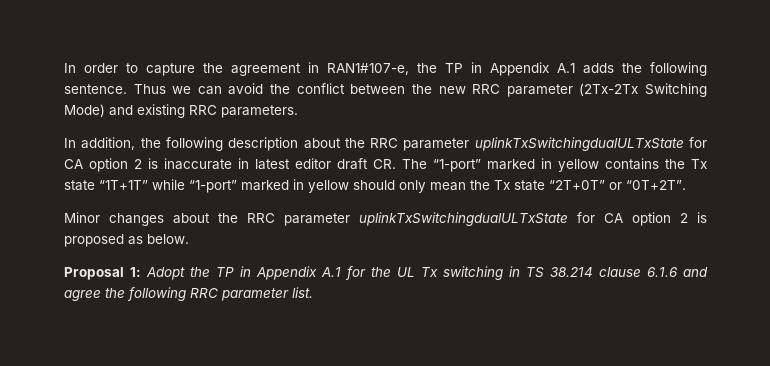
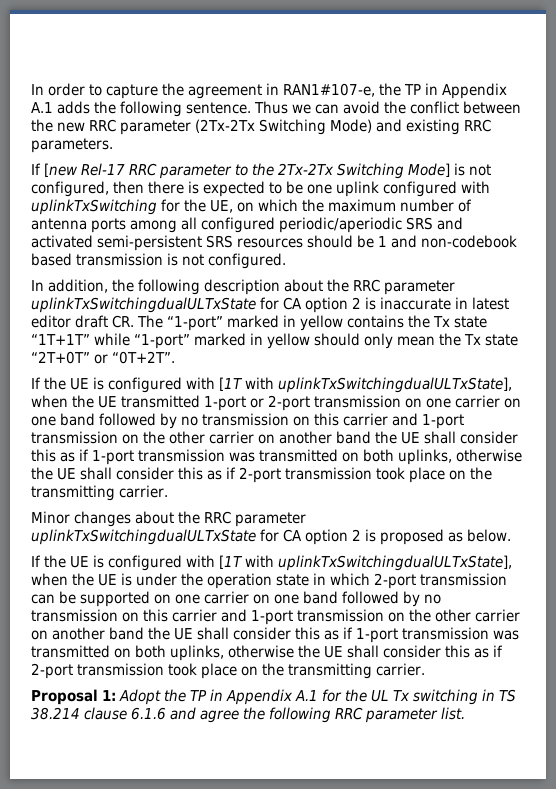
(298, 111) none -> [31,163,491,179] [31,181,490,197] [31,199,472,215] [31,217,463,233] [31,235,517,251] [31,253,286,269] // If [new Rel-17 RRC parameter to the 2Tx-2Tx Switching Mode] is not configured, then there is expected to be one uplink configured with uplinkTxSwitching for the UE, on which the maximum number of antenna ports among all configured periodic/aperiodic SRS and activated semi-persistent SRS resources should be 1 and non-codebook based transmission is not configured.
(686, 185) none -> [31,377,512,393] [31,395,521,411] [31,413,464,429] [31,431,518,444] [31,449,522,465] [31,467,492,483] [31,485,168,501] // If the UE is configured with [1T with uplinkTxSwitchingdualULTxState], when the UE transmitted 1-port or 2-port transmission on one carrier on one band followed by no transmission on this carrier and 1-port transmission on the other carrier on another band the UE shall consider this as if 1-port transmission was transmitted on both uplinks, otherwise the UE shall consider this as if 2-port transmission took place on the transmitting carrier.
(189, 239) none -> [31,555,512,571] [31,573,507,589] [31,591,441,607] [31,609,520,625] [31,627,519,643] [31,645,503,661] [31,663,425,679] // If the UE is configured with [1T with uplinkTxSwitchingdualULTxState], when the UE is under the operation state in which 2-port transmission can be supported on one carrier on one band followed by no transmission on this carrier and 1-port transmission on the other carrier on another band the UE shall consider this as if 1-port transmission was transmitted on both uplinks, otherwise the UE shall consider this as if 2-port transmission took place on the transmitting carrier.

